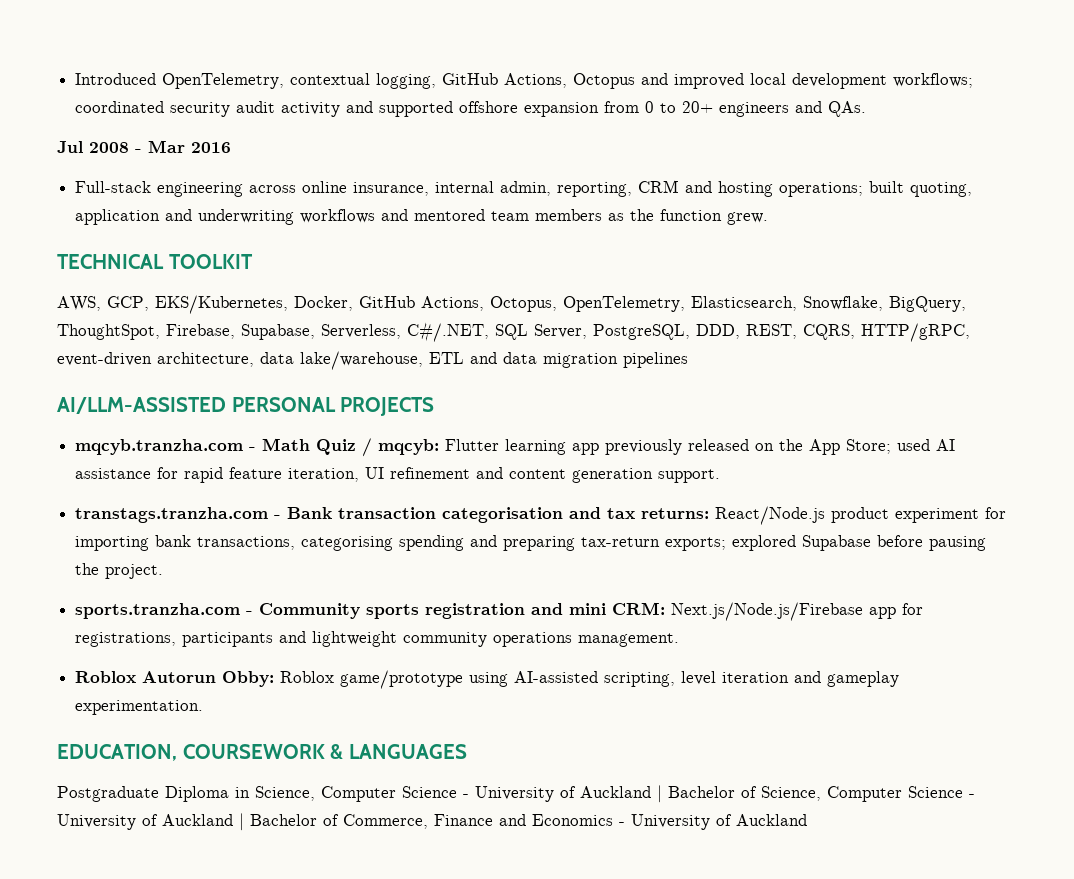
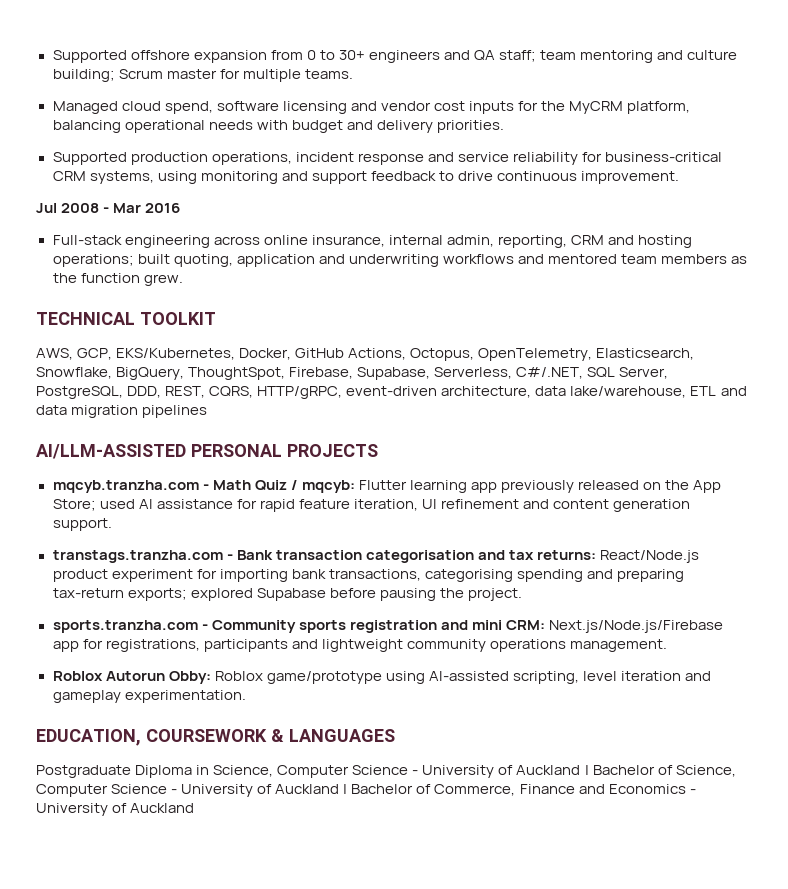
[75,73,974,89] [75,101,454,117] Introduced OpenTelemetry, contextual logging, GitHub Actions, Octopus and improved local development workflows; coordinated security audit activity and supported -> [52,50,127,63] Supported
[682,101,714,113] 20+ -> [338,50,365,60] 30+
[828,101,867,117] QAs. -> [473,50,738,63] [52,69,353,82] [52,101,691,114] [52,120,504,133] [52,152,722,165] [52,171,679,184] QA staff; team mentoring and culture building; Scrum master for multiple teams. // Managed cloud spend, software licensing and vendor cost inputs for the MyCRM platform, balancing operational needs with budget and delivery priorities. // Supported production operations, incident response and service reliability for business-critical CRM systems, using monitoring and support feedback to drive continuous improvement.

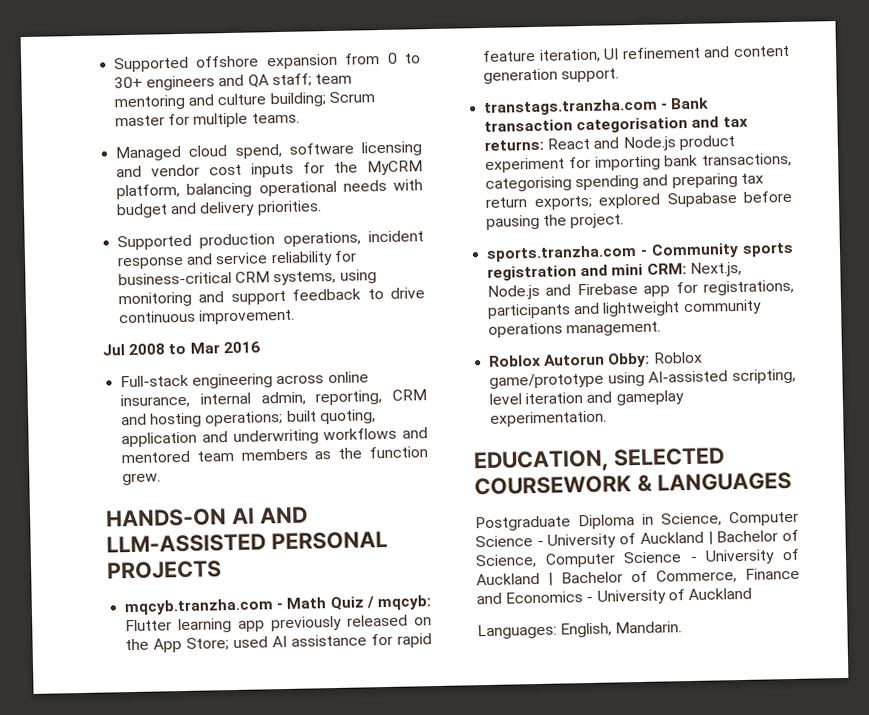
[103,207,110,213] - -> [168,343,187,355] to
[36,312,216,325] [36,348,695,361] [36,367,669,380] [36,386,747,399] [36,405,208,418] [36,444,186,459] TECHNICAL TOOLKIT // AWS, GCP, EKS/Kubernetes, Docker, GitHub Actions, Octopus, OpenTelemetry, Elasticsearch, Snowflake, BigQuery, ThoughtSpot, Firebase, Supabase, Serverless, C#/.NET, SQL Server, PostgreSQL, DDD, REST, CQRS, HTTP/gRPC, event-driven architecture, data lake/warehouse, ETL and data migration pipelines // AI/LLM-ASSISTED -> [105,506,308,528] [106,533,266,554] HANDS-ON AI AND LLM-ASSISTED
[599,550,699,563] React/Node.js -> [547,136,676,152] React and Node.js
[52,588,124,598] tax-return -> [740,173,764,184] [485,197,529,208] tax return
[548,620,723,633] Next.js/Node.js/Firebase -> [689,261,742,277] [487,282,638,300] Next.js, Node.js and Firebase
(141, 737) none -> [612,447,725,467] SELECTED
(195, 808) none -> [477,621,683,640] // Languages: English, Mandarin.

